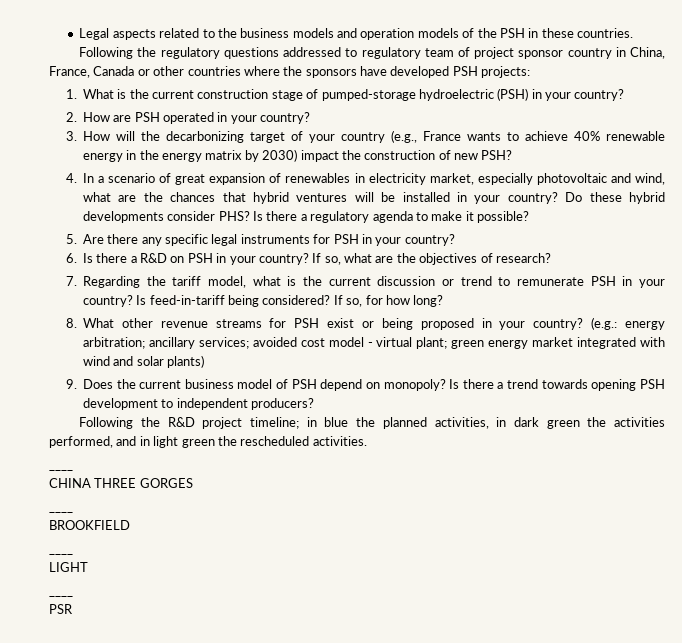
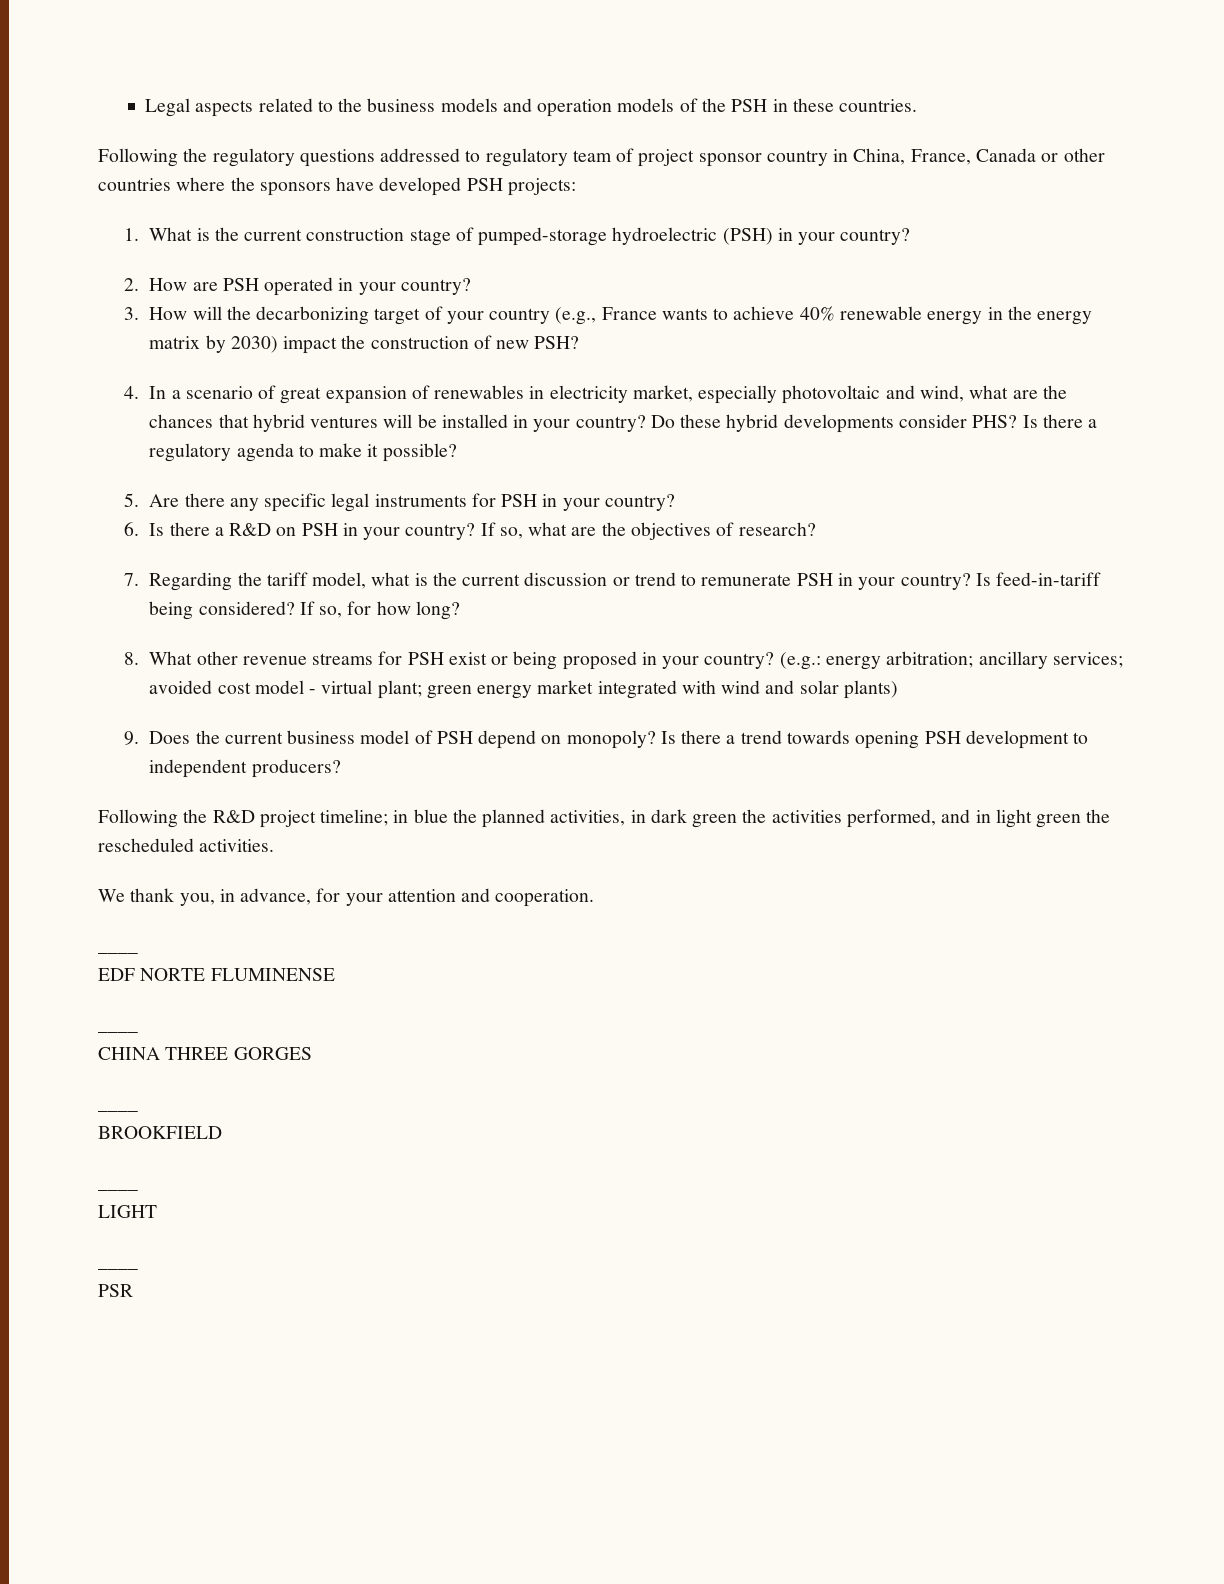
(367, 441) none -> [98,888,595,907] [98,952,138,954] [98,968,335,981] // We thank you, in advance, for your attention and cooperation. // ____ // EDF NORTE FLUMINENSE

